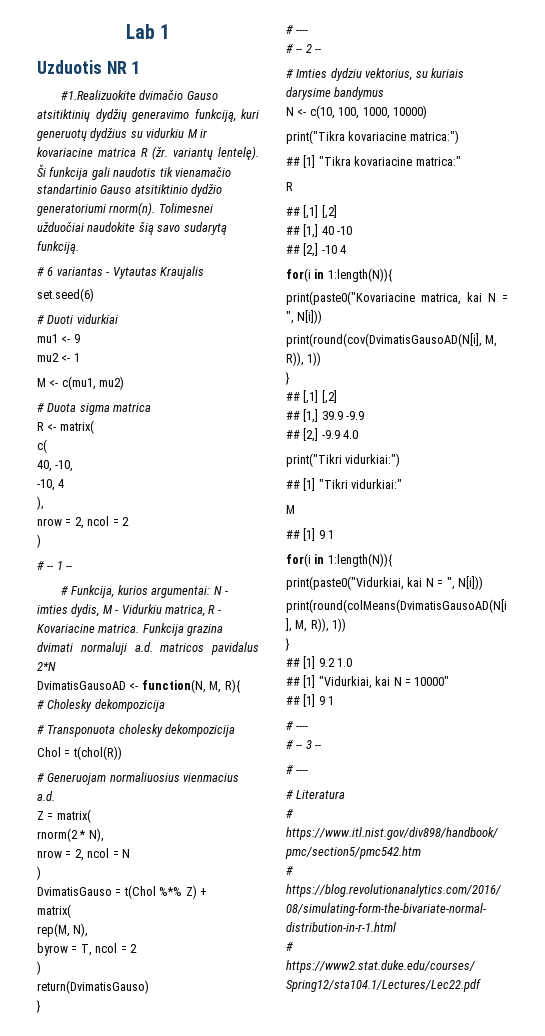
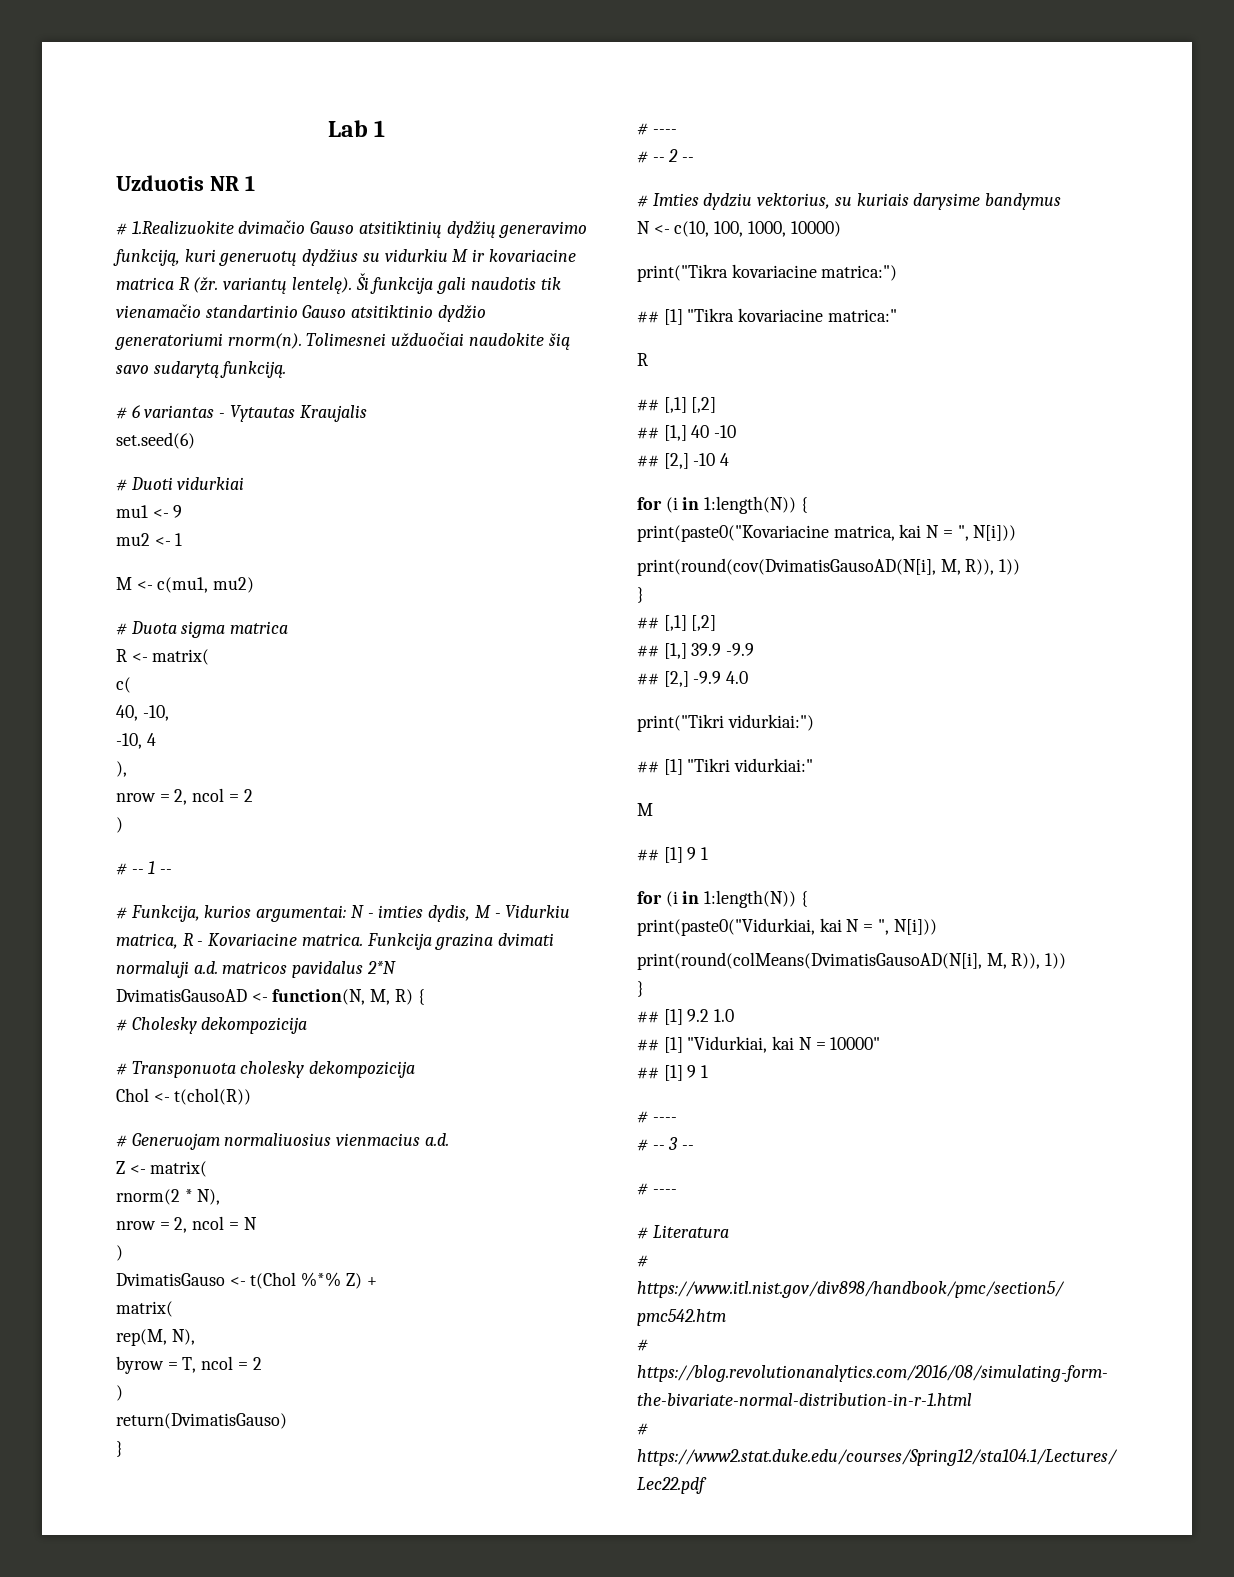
[61,90,137,100] #1.Realizuokite -> [116,221,234,235] # 1.Realizuokite
[224,679,240,693] R){ -> [394,989,425,1005] R) {
[64,750,71,757] = -> [153,1093,170,1102] <-
[47,813,54,820] = -> [129,1165,146,1174] <-
[115,889,122,896] = -> [229,1277,246,1286] <-
[286,268,392,282] for(i in 1:length(N)){ -> [637,496,808,514] for (i in 1:length(N)) {
[286,553,392,567] for(i in 1:length(N)){ -> [637,890,808,908] for (i in 1:length(N)) {

